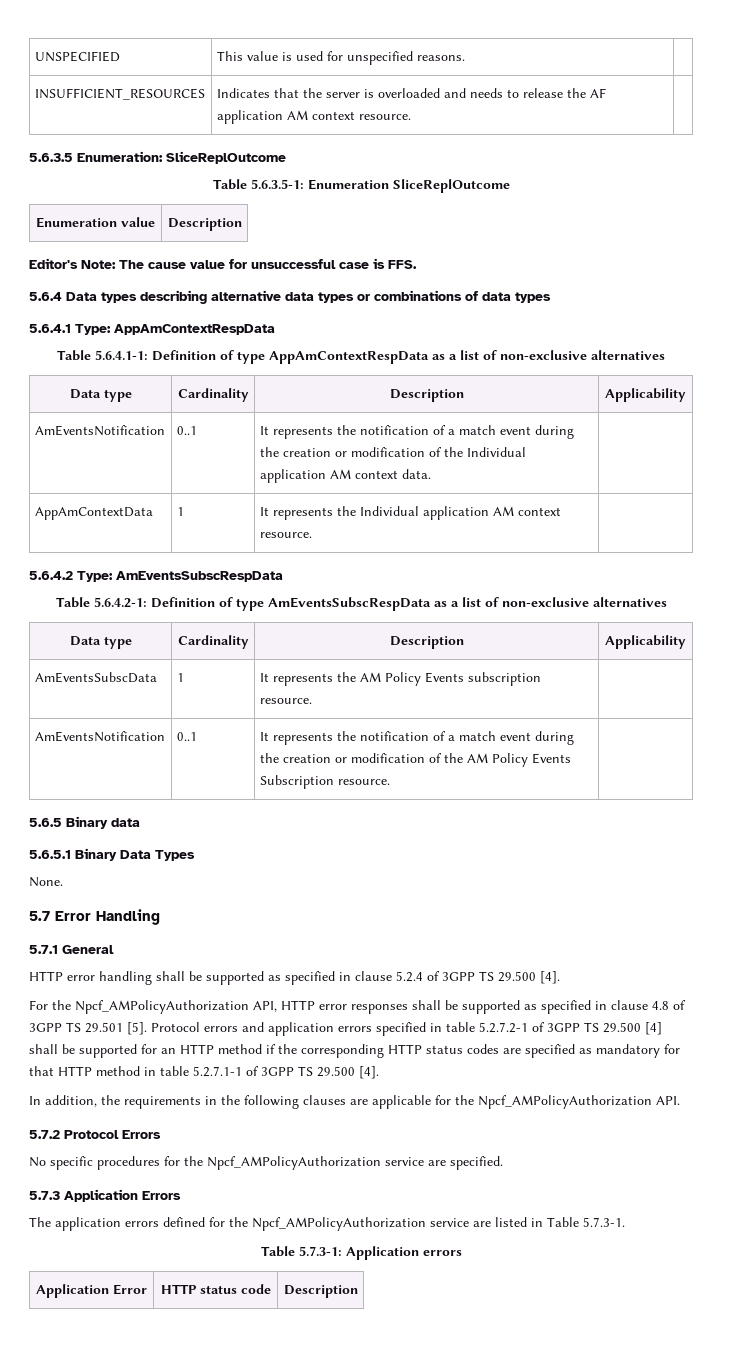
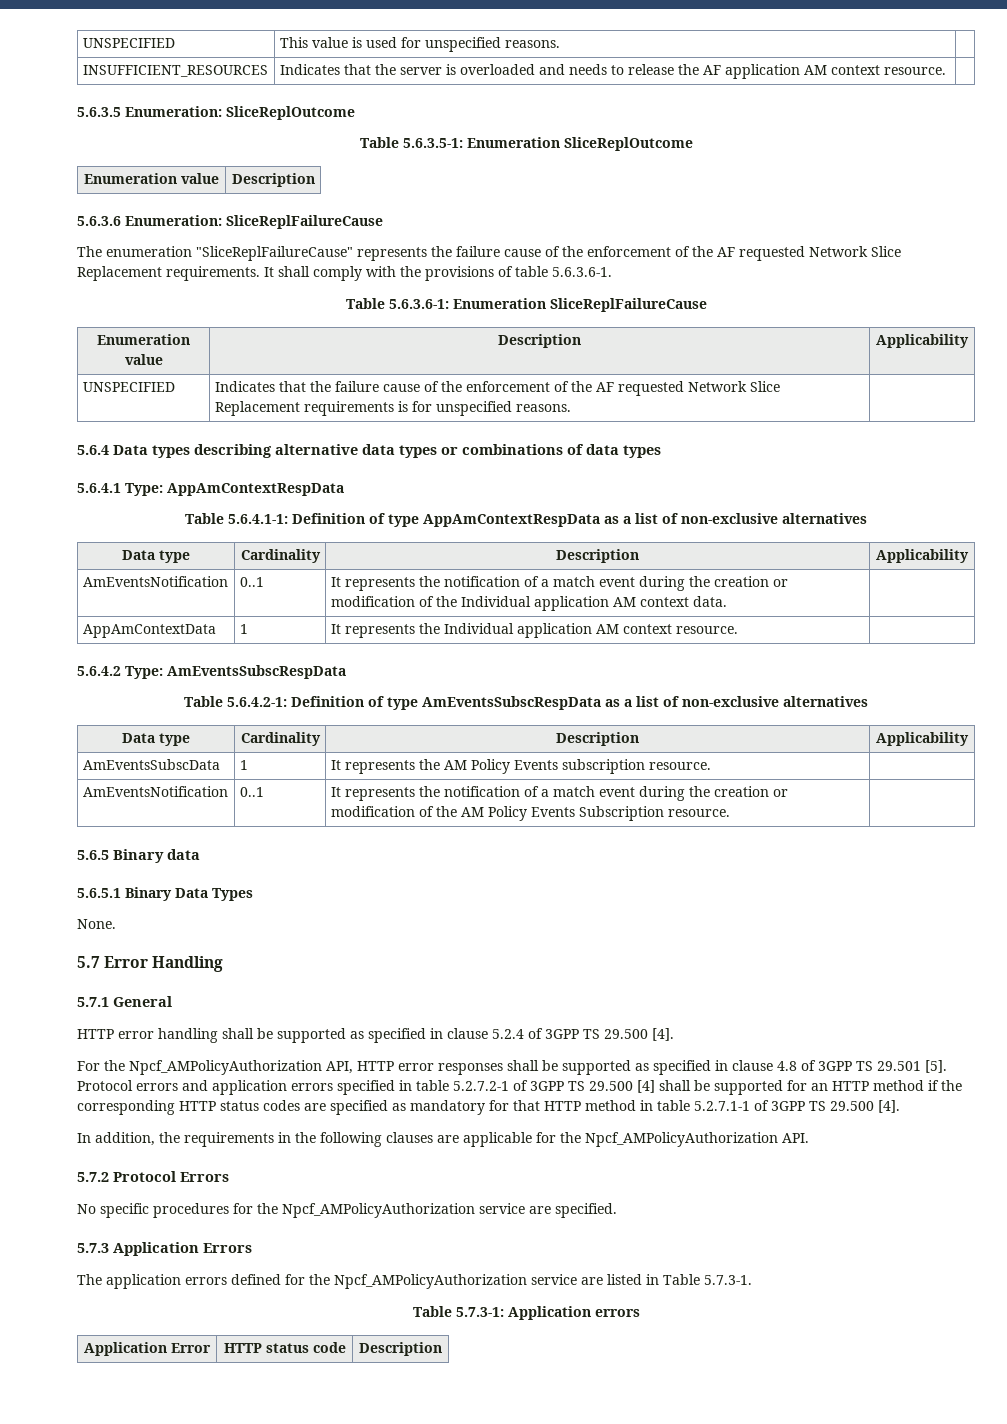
[29,258,417,269] Editor's Note: The cause value for unsuccessful case is FFS. -> [77,215,383,229] [77,246,901,261] [77,266,612,281] [345,298,707,312] [97,334,190,345] [124,354,163,365] [498,334,581,348] [876,334,969,348] [82,382,175,392] [214,381,780,396] [214,401,571,416] 5.6.3.6 Enumeration: SliceReplFailureCause // The enumeration "SliceReplFailureCause" represents the failure cause of the enforcement of the AF requested Network Slice Replacement requirements. It shall comply with the provisions of table 5.6.3.6-1. // Table 5.6.3.6-1: Enumeration SliceReplFailureCause // Enumeration value | Description | Applicability // UNSPECIFIED | Indicates that the failure cause of the enforcement of the AF requested Network Slice Replacement requirements is for unspecified reasons. |

